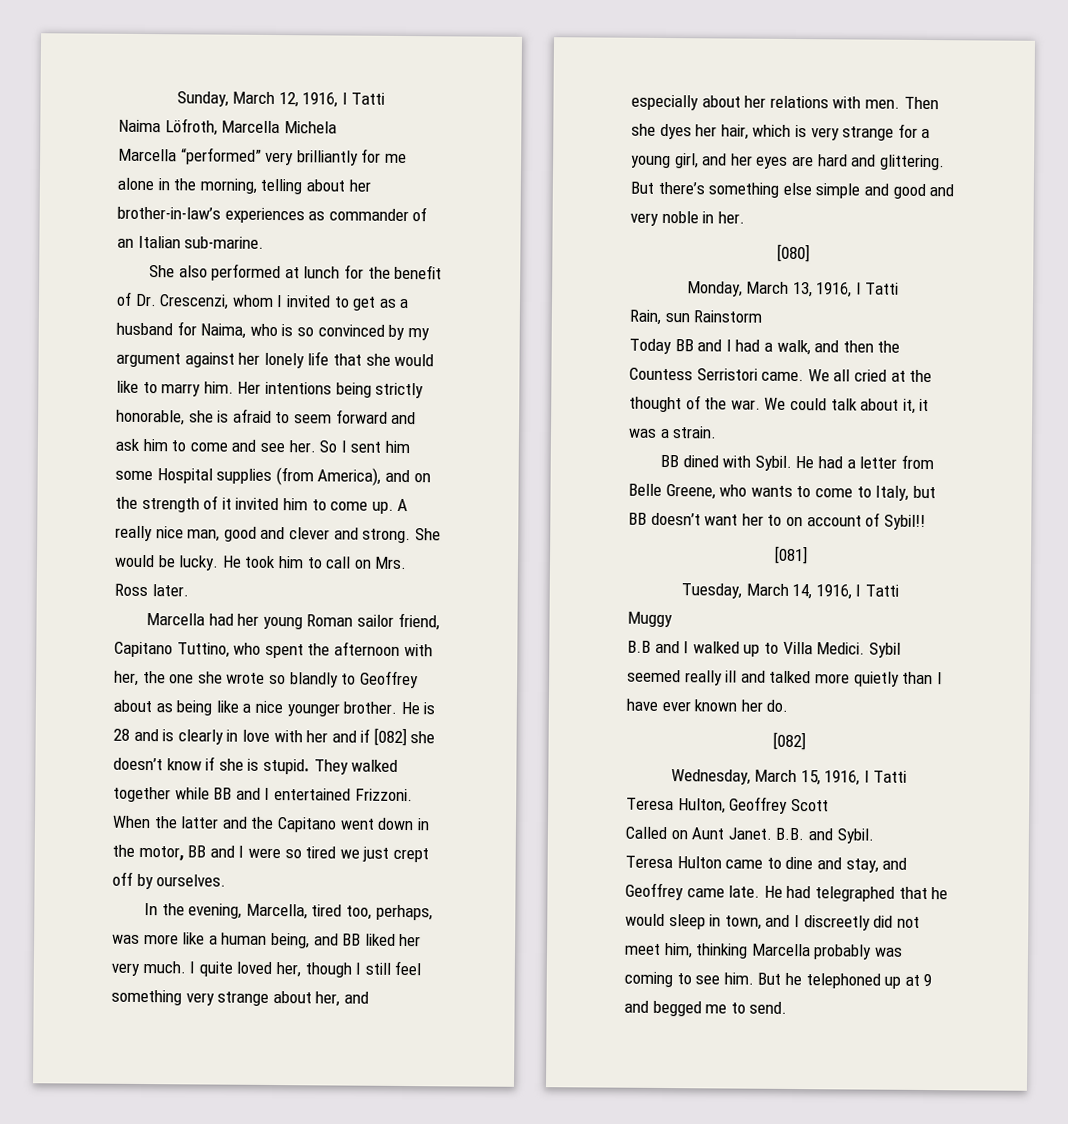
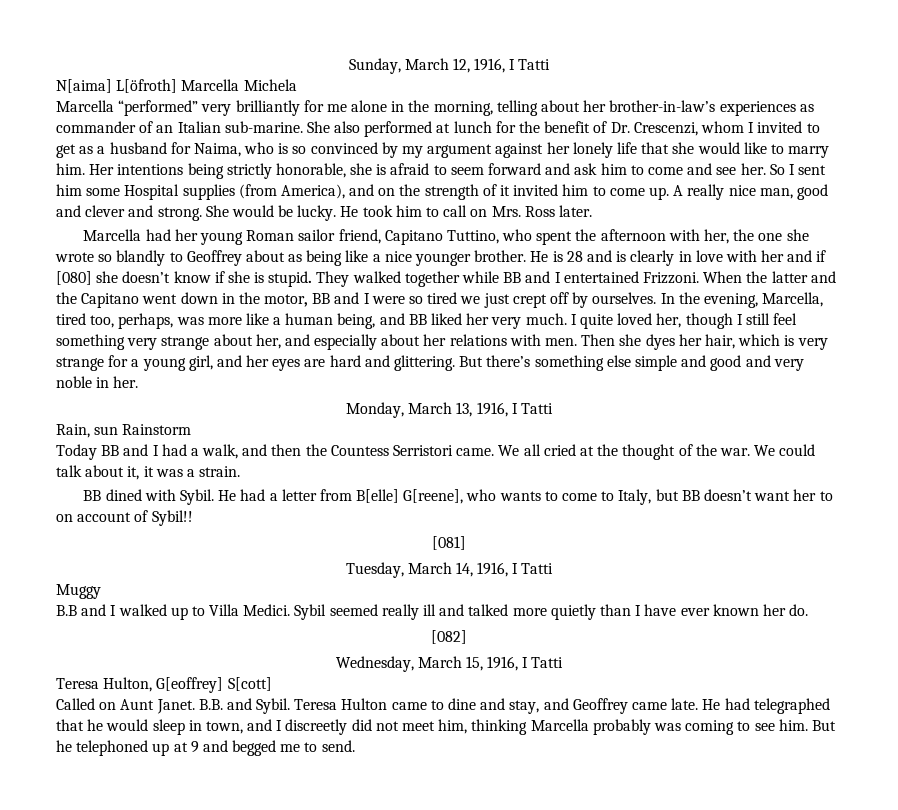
[118,118,218,136] Naima Löfroth, -> [56,79,178,93] N[aima] L[öfroth]
(265, 242) // -> (303, 127) none
[373,727,407,747] [082] -> [56,271,92,285] [080]
(227, 880) // -> (657, 298) none
[776,243,810,263] // [080] -> (139, 382) none
[628,483,716,500] Belle Greene, -> [356,489,464,504] B[elle] G[reene],
[729,796,829,814] Geoffrey Scott -> [156,677,272,693] G[eoffrey] S[cott]
(874, 836) // -> (291, 706) none

